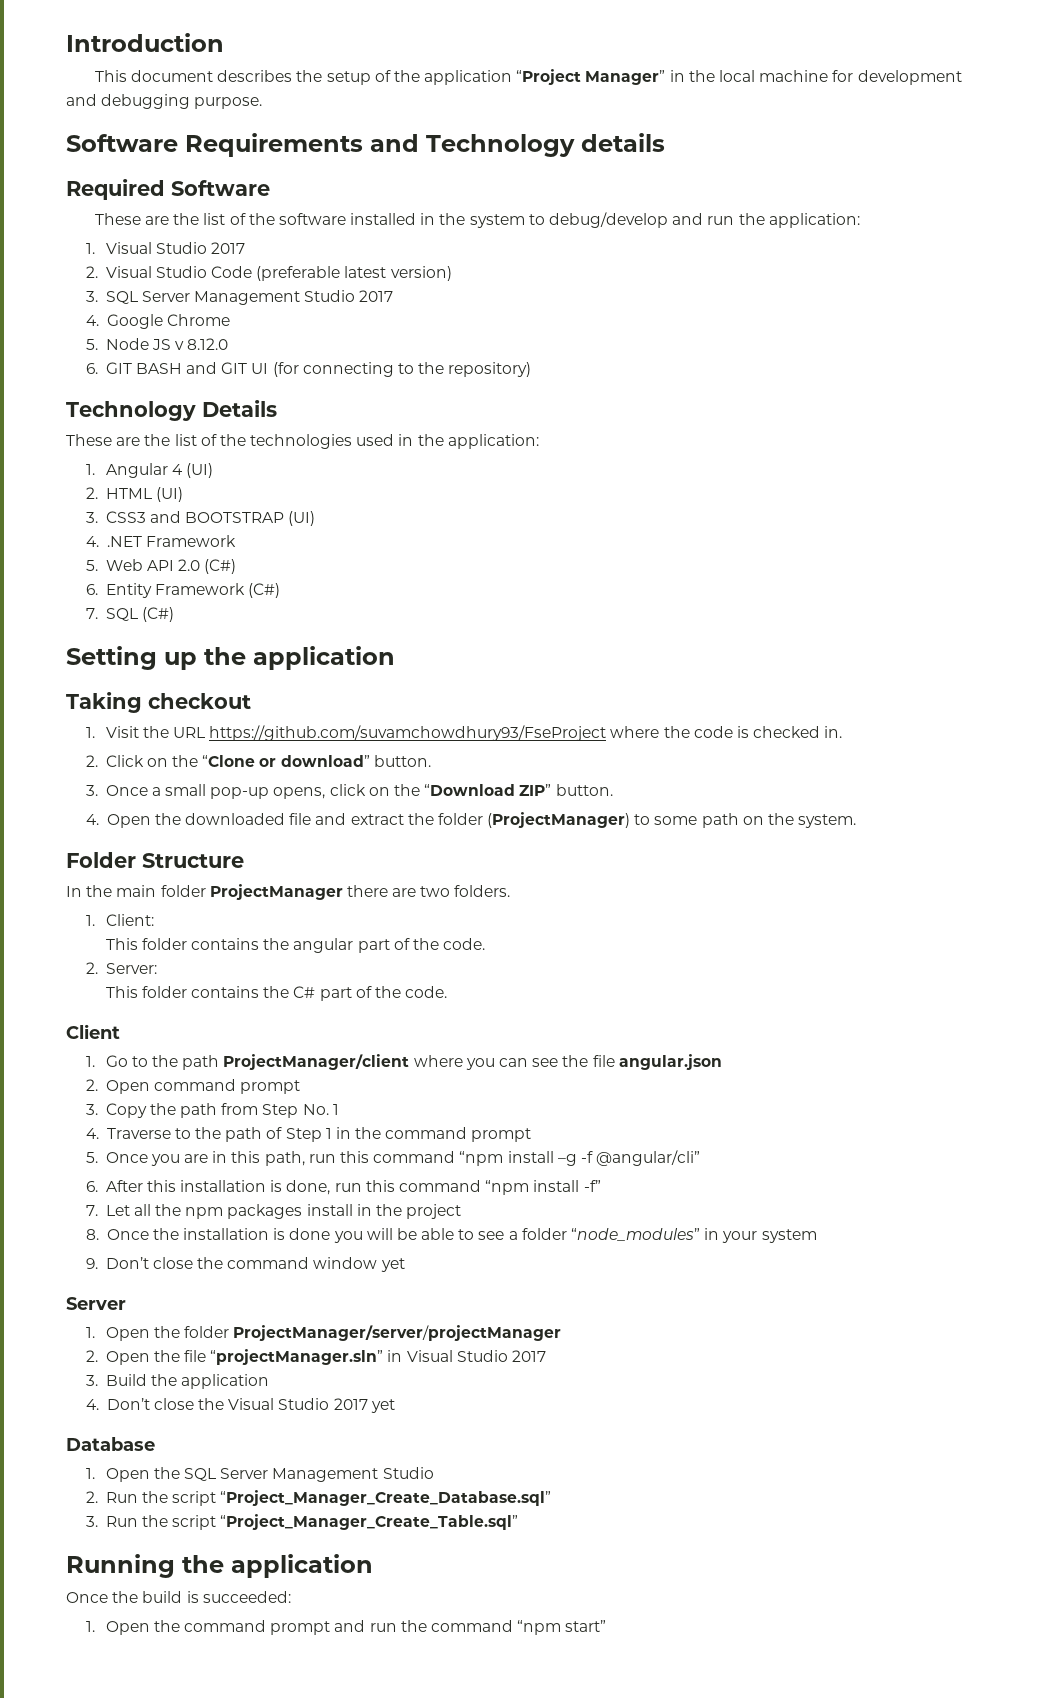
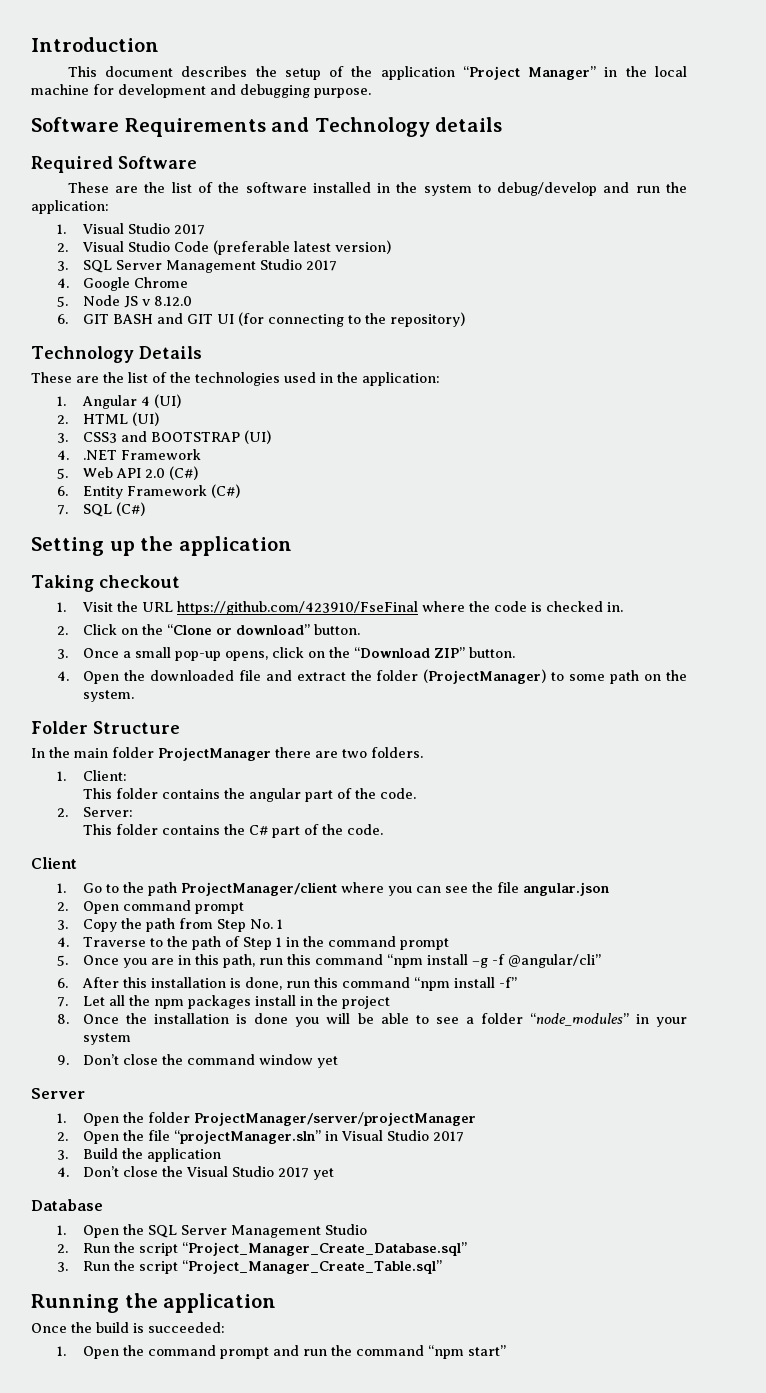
[209,725,607,741] https://github.com/suvamchowdhury93/FseProject -> [177,601,419,615] https://github.com/423910/FseFinal

